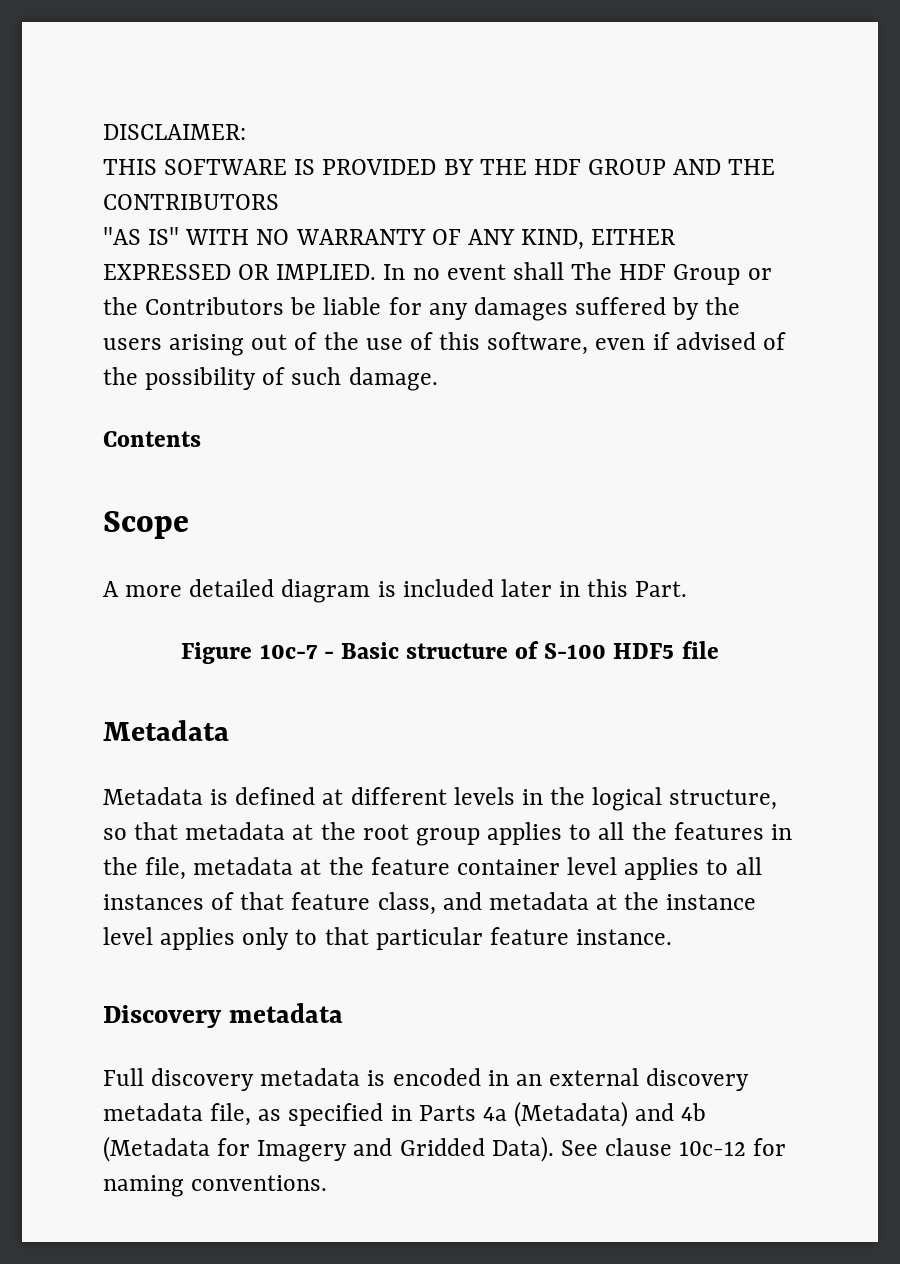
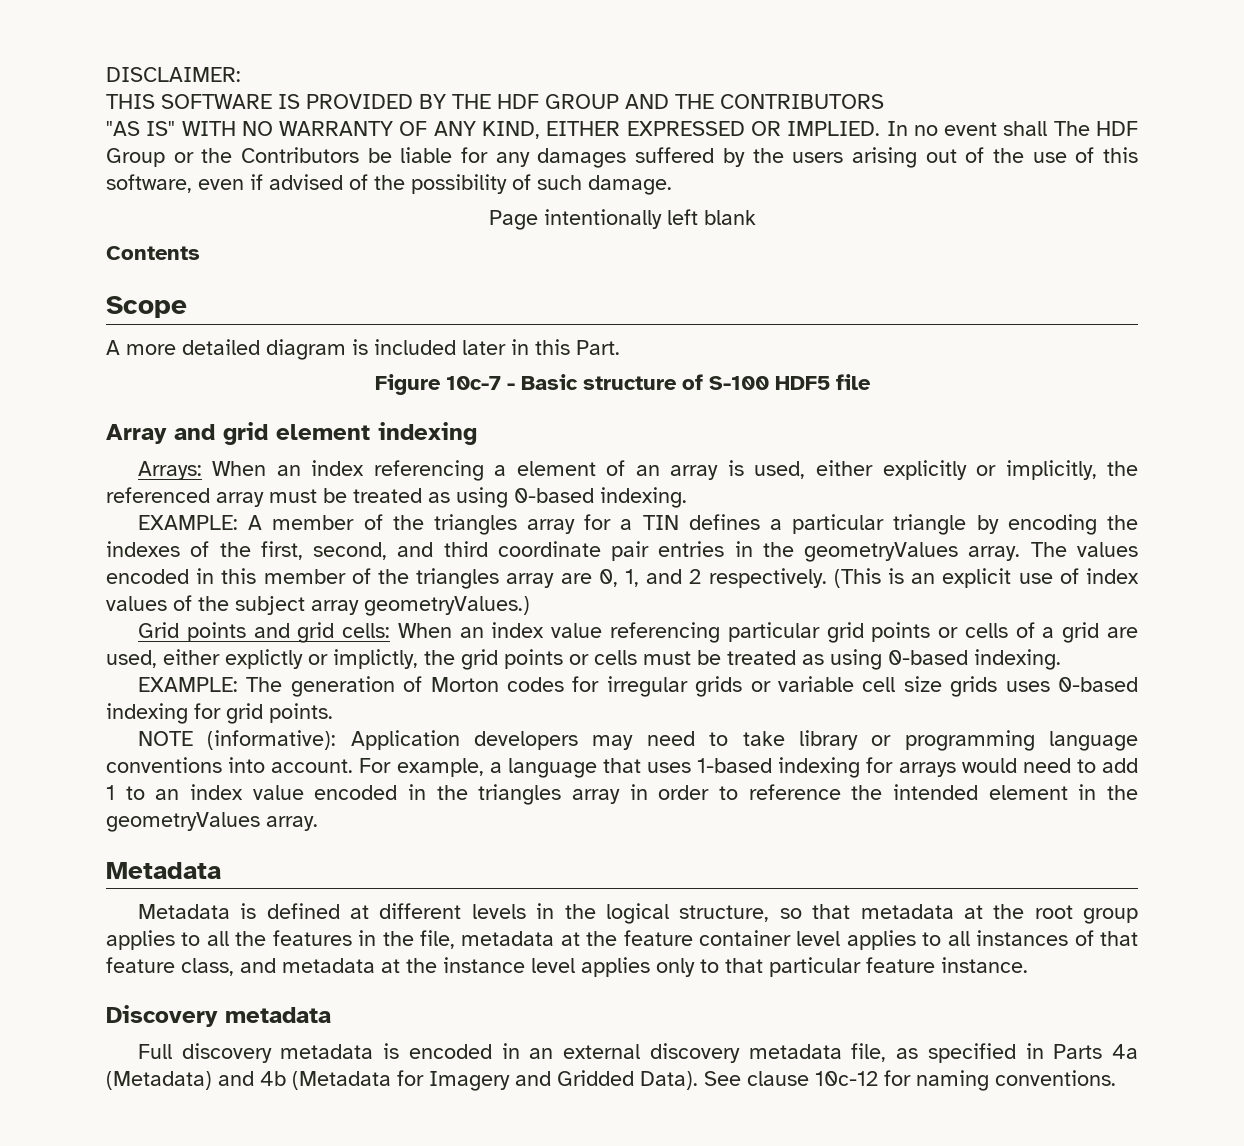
(438, 379) none -> [488,209,756,230] // Page intentionally left blank
(719, 650) none -> [106,422,477,445] [137,460,1139,481] [106,487,687,508] [137,514,1139,535] [106,541,1138,562] [106,568,1140,589] [106,595,530,616] [137,622,1138,643] [106,649,1061,670] [137,676,1138,697] [106,703,333,724] [137,730,1138,751] [106,757,1138,778] [106,784,1138,805] [106,812,318,832] // Array and grid element indexing // Arrays: When an index referencing a element of an array is used, either explicitly or implicitly, the referenced array must be treated as using 0-based indexing. // EXAMPLE: A member of the triangles array for a TIN defines a particular triangle by encoding the indexes of the first, second, and third coordinate pair entries in the geometryValues array. The values encoded in this member of the triangles array are 0, 1, and 2 respectively. (This is an explicit use of index values of the subject array geometryValues.) // Grid points and grid cells: When an index value referencing particular grid points or cells of a grid are used, either explictly or implictly, the grid points or cells must be treated as using 0-based indexing. // EXAMPLE: The generation of Morton codes for irregular grids or variable cell size grids uses 0-based indexing for grid points. // NOTE (informative): Application developers may need to take library or programming language conventions into account. For example, a language that uses 1-based indexing for arrays would need to add 1 to an index value encoded in the triangles array in order to reference the intended element in the geometryValues array.

